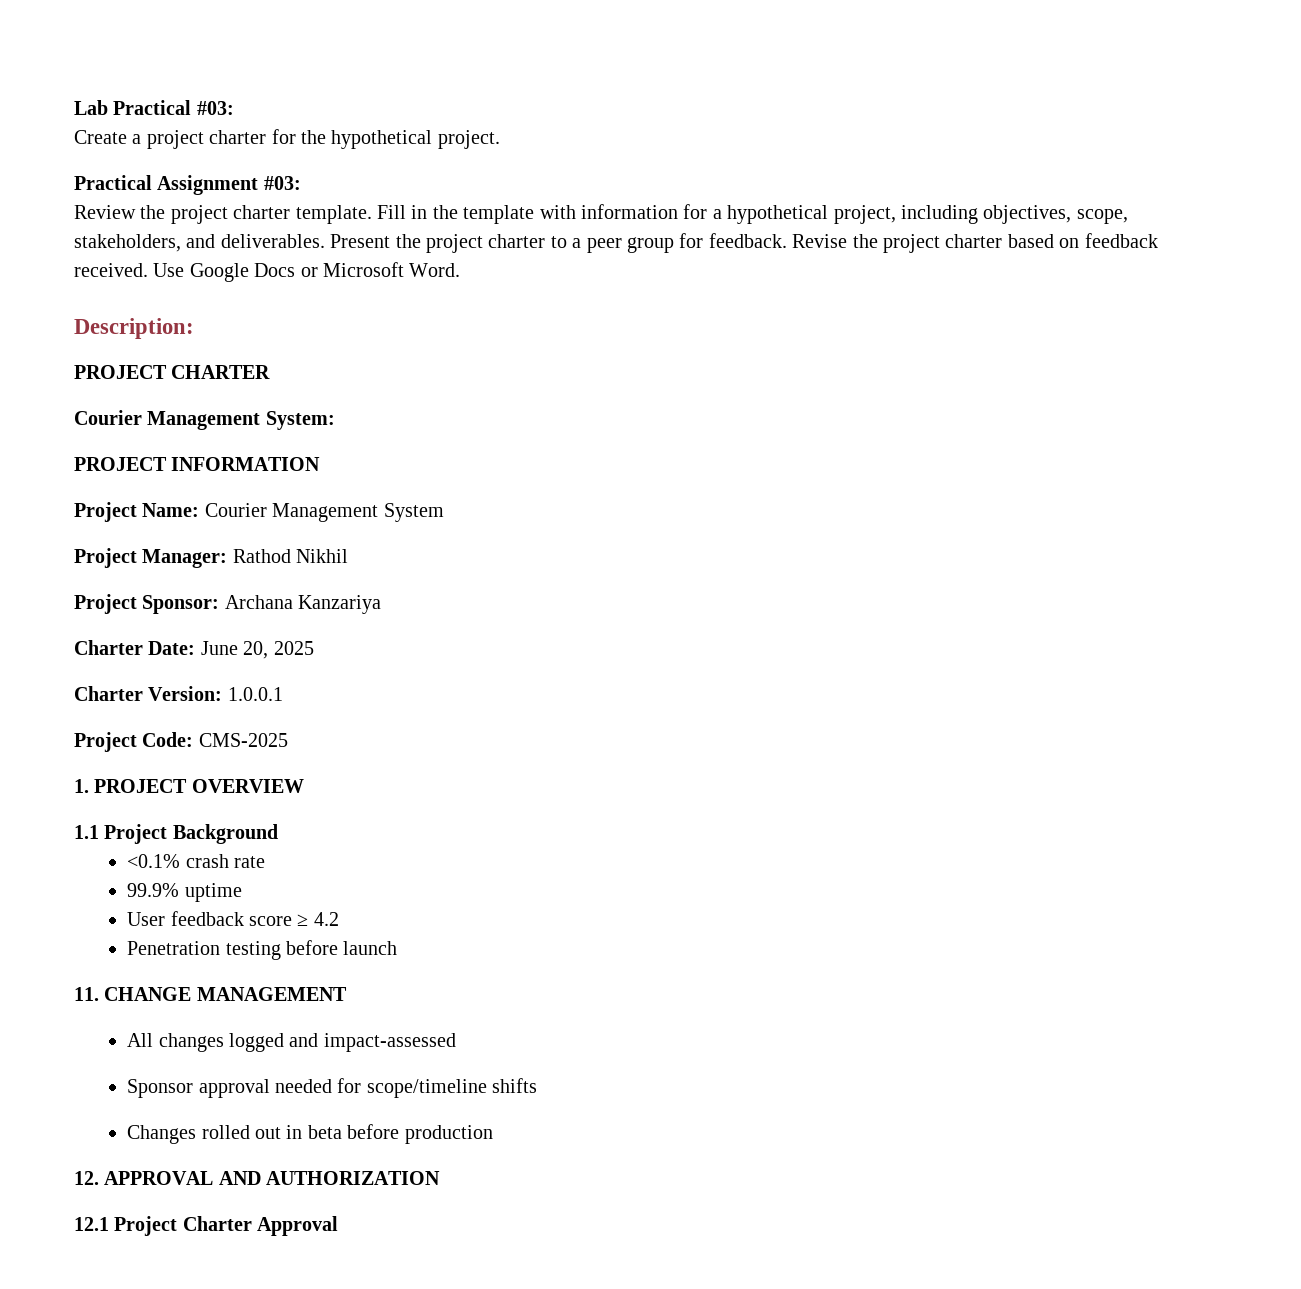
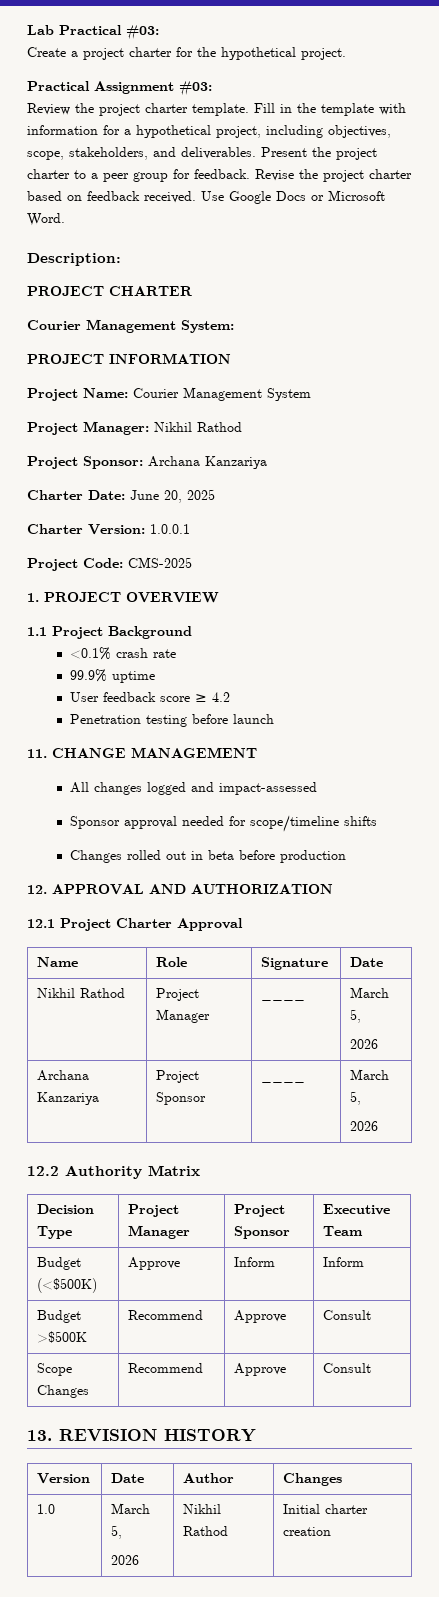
[232,549,349,563] Rathod Nikhil -> [154,422,242,432] Nikhil Rathod
(339, 1226) none -> [37,957,79,967] [156,957,188,967] [261,957,329,970] [350,957,384,967] [37,988,126,998] [156,988,200,1001] [156,1009,211,1023] [261,998,306,1001] [350,987,390,998] [350,1009,362,1023] [350,1039,379,1049] [37,1070,90,1081] [37,1092,100,1105] [156,1070,200,1083] [156,1092,207,1105] [261,1080,306,1083] [350,1069,390,1080] [350,1091,362,1105] [350,1121,379,1131] [27,1165,200,1179] [37,1204,95,1214] [37,1226,73,1239] [128,1204,180,1217] [128,1225,191,1239] [234,1204,286,1217] [234,1226,291,1239] [323,1204,391,1215] [323,1226,364,1236] [37,1257,82,1270] [37,1278,98,1293] [128,1257,181,1270] [234,1257,276,1267] [323,1257,365,1267] [37,1310,82,1323] [37,1331,88,1343] [128,1310,204,1320] [234,1310,287,1323] [323,1310,372,1320] [37,1363,73,1376] [37,1385,90,1398] [128,1363,204,1373] [234,1363,287,1376] [323,1363,372,1373] [27,1429,256,1442] [37,1473,91,1484] [111,1473,145,1483] [183,1473,235,1483] [283,1473,343,1486] [37,1504,56,1514] [111,1503,151,1514] [111,1525,123,1539] [111,1555,140,1565] [183,1504,222,1514] [183,1526,229,1536] [283,1504,369,1514] [283,1527,332,1536] // Name | Role | Signature | Date // Nikhil Rathod | Project Manager | ____ | March 5, // 2026 // Archana Kanzariya | Project Sponsor | ____ | March 5, // 2026 // 12.2 Authority Matrix // Decision Type | Project Manager | Project Sponsor | Executive Team // Budget (<$500K) | Approve | Inform | Inform // Budget >$500K | Recommend | Approve | Consult // Scope Changes | Recommend | Approve | Consult // 13. REVISION HISTORY // Version | Date | Author | Changes // 1.0 | March 5, // 2026 | Nikhil Rathod | Initial charter creation

